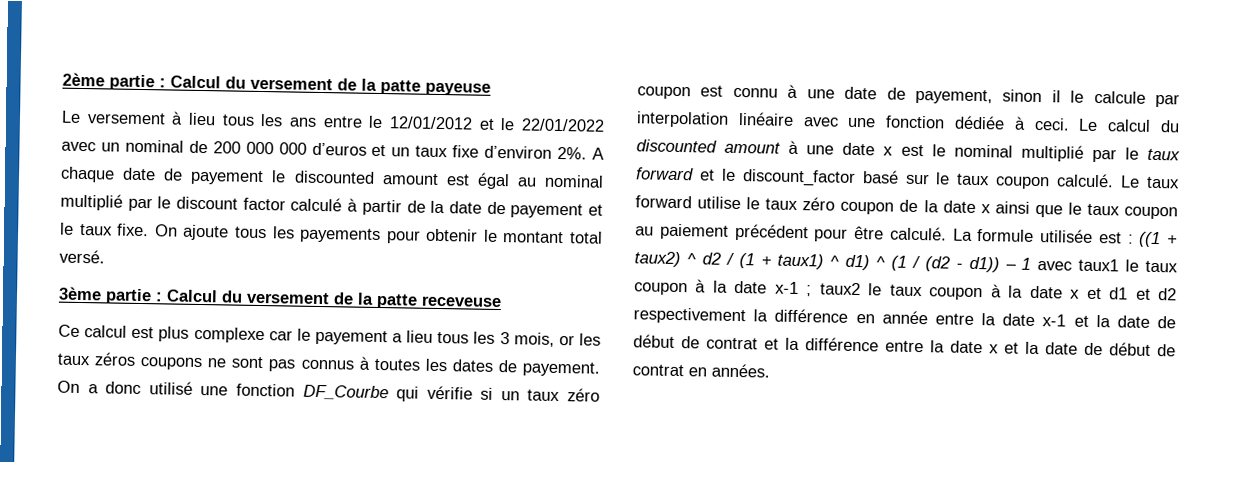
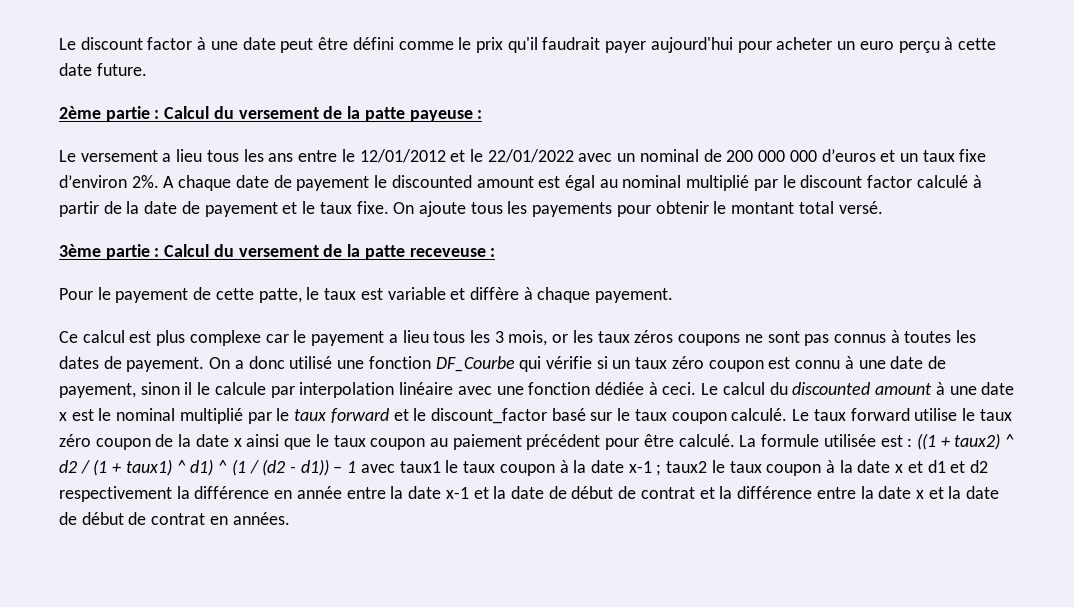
(62, 79) none -> [59,37,996,53] [59,63,147,76] Le discount factor à une date peut être défini comme le prix qu'il faudrait payer aujourd'hui pour acheter un euro perçu à cette date future. //
(491, 89) none -> [477,110,483,119] :
[171,111,184,125] à -> [162,153,172,162] a
(502, 301) none -> [490,248,496,257] [59,287,674,303] : // Pour le payement de cette patte, le taux est variable et diffère à chaque payement.

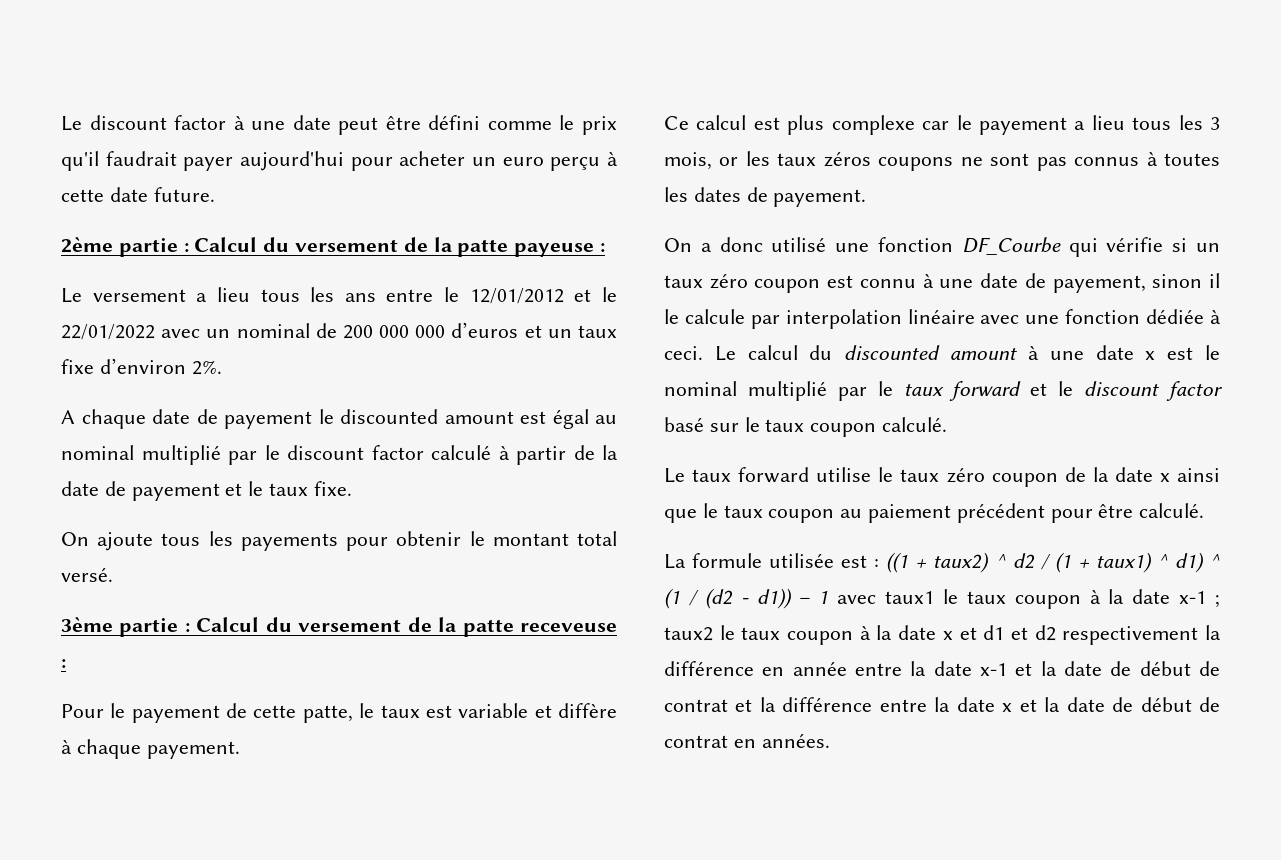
(159, 181) none -> (222, 367) //
(389, 207) none -> (352, 488) //
(205, 364) none -> (867, 198) //
[430,408,547,424] discount_factor -> [1084,381,1223,401] discount factor
(788, 414) none -> (948, 424) //
(735, 440) none -> (1205, 510) //

